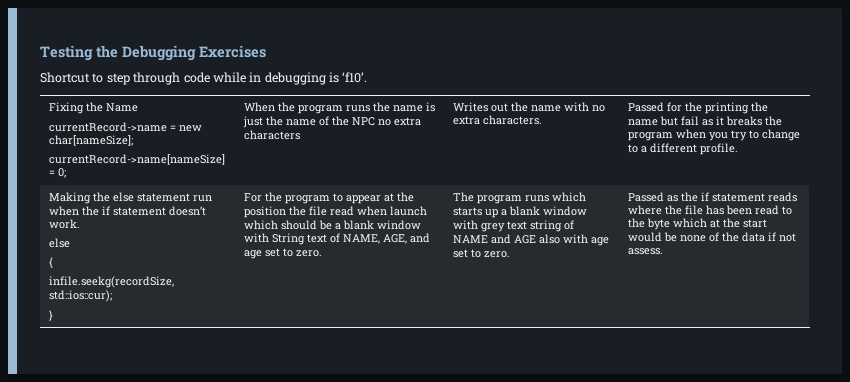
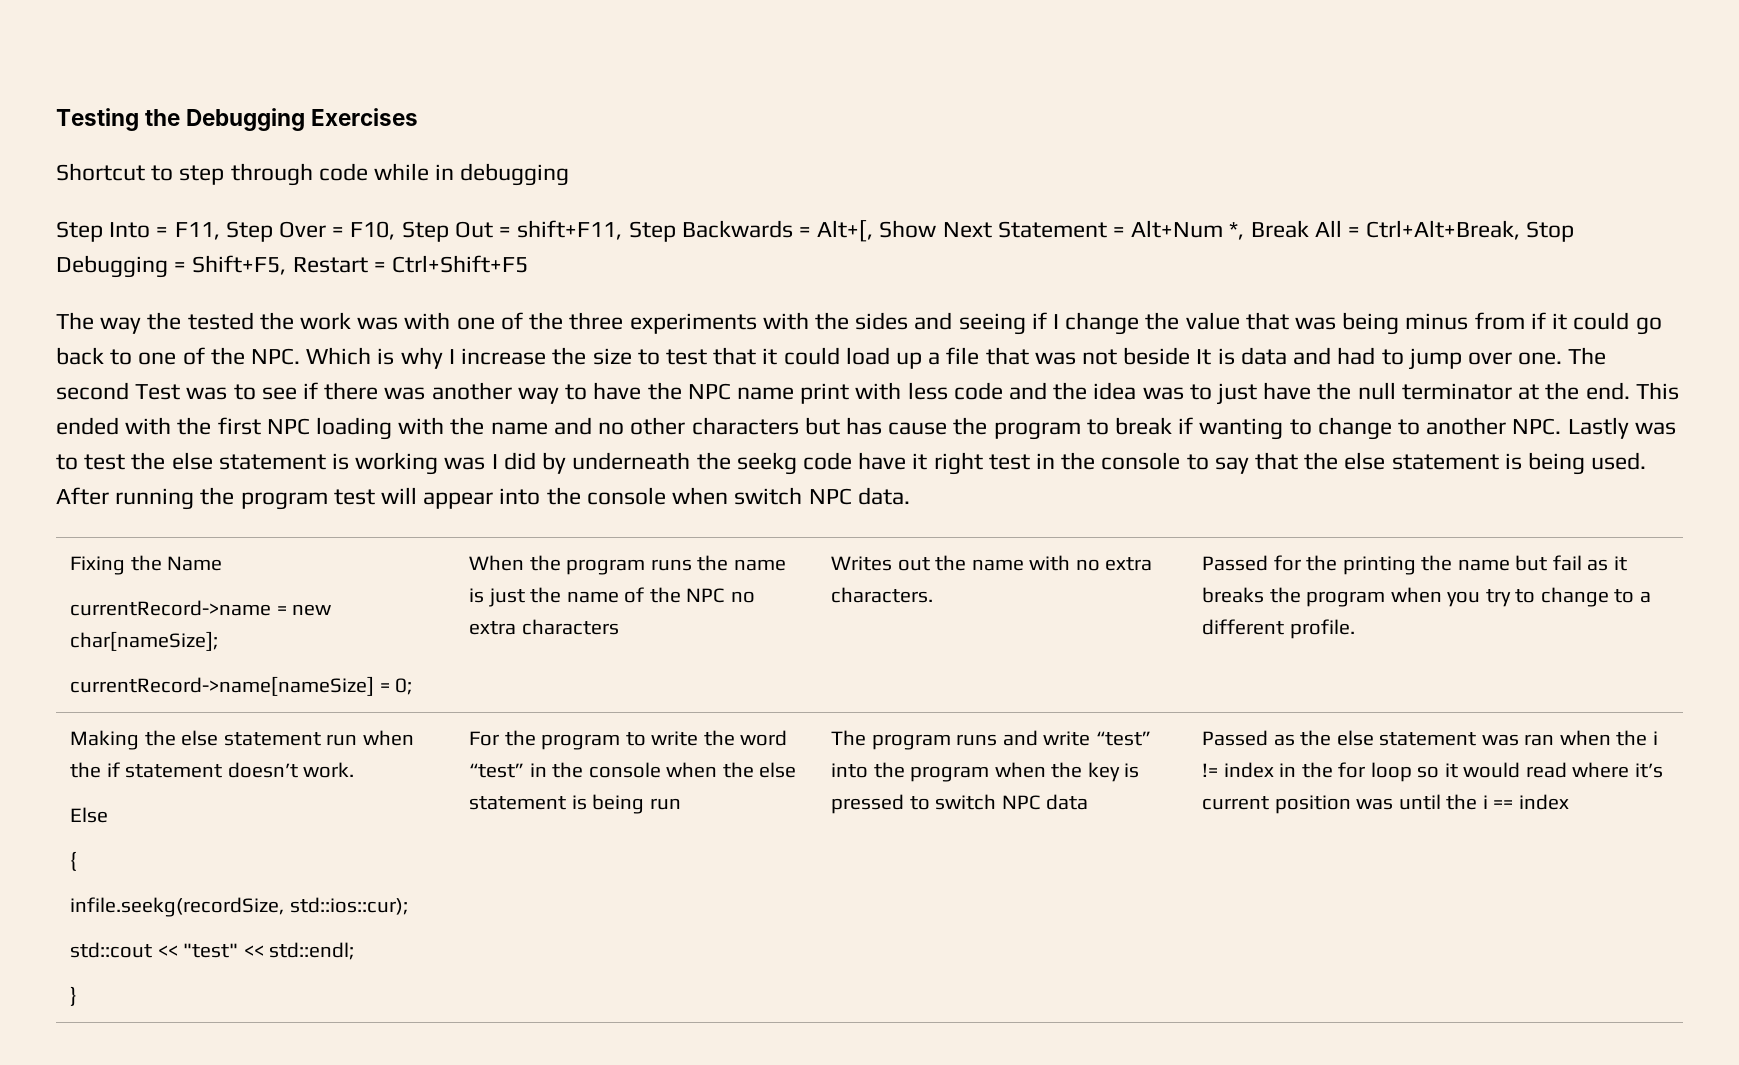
[329,72,368,83] is ‘f10’. -> [56,220,1575,242] [56,255,529,278] [56,312,1662,335] [56,347,1607,370] [56,382,1679,405] [56,417,1676,440] [56,452,1647,475] [56,487,910,510] // Step Into = F11, Step Over = F10, Step Out = shift+F11, Step Backwards = Alt+[, Show Next Statement = Alt+Num *, Break All = Ctrl+Alt+Break, Stop Debugging = Shift+F5, Restart = Ctrl+Shift+F5 // The way the tested the work was with one of the three experiments with the sides and seeing if I change the value that was being minus from if it could go back to one of the NPC. Which is why I increase the size to test that it could load up a file that was not beside It is data and had to jump over one. The second Test was to see if there was another way to have the NPC name print with less code and the idea was to just have the null terminator at the end. This ended with the first NPC loading with the name and no other characters but has cause the program to break if wanting to change to another NPC. Lastly was to test the else statement is working was I did by underneath the seekg code have it right test in the console to say that the else statement is being used. After running the program test will appear into the console when switch NPC data.
[49,238,71,248] else -> [69,807,108,823] Else
(113, 296) none -> [69,942,355,960] // std::cout << "test" << std::endl;
[346,192,415,204] [244,206,428,218] [244,220,422,230] [244,233,431,245] [244,248,323,259] [453,192,587,204] [453,206,588,218] [453,220,575,232] [453,234,610,246] [453,249,511,258] [628,192,798,202] [628,205,793,215] [628,218,768,230] [628,232,797,242] [628,248,664,255] appear at the position the file read when launch which should be a blank window with String text of NAME, AGE, and age set to zero. | The program runs which starts up a blank window with grey text string of NAME and AGE also with age set to zero. | Passed as the if statement reads where the file has been read to the byte which at the start would be none of the data if not assess. -> [651,730,788,746] [468,762,797,778] [468,794,681,814] [830,730,1151,750] [830,762,1140,782] [830,794,1089,814] [1201,730,1658,746] [1201,762,1663,782] [1201,794,1569,814] write the word “test” in the console when the else statement is being run | The program runs and write “test” into the program when the key is pressed to switch NPC data | Passed as the else statement was ran when the i != index in the for loop so it would read where it’s current position was until the i == index

